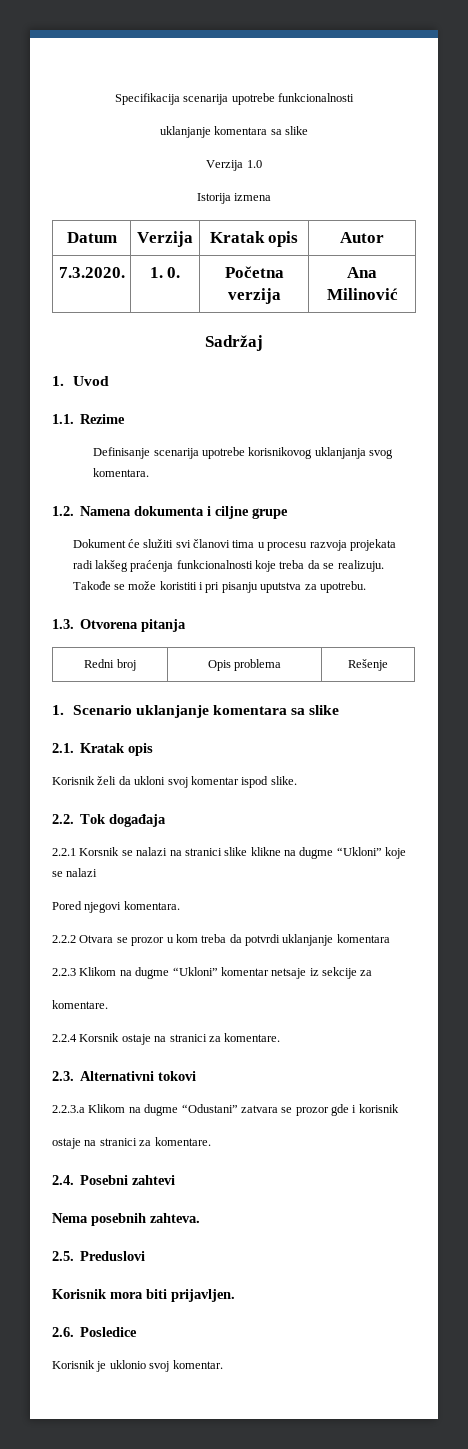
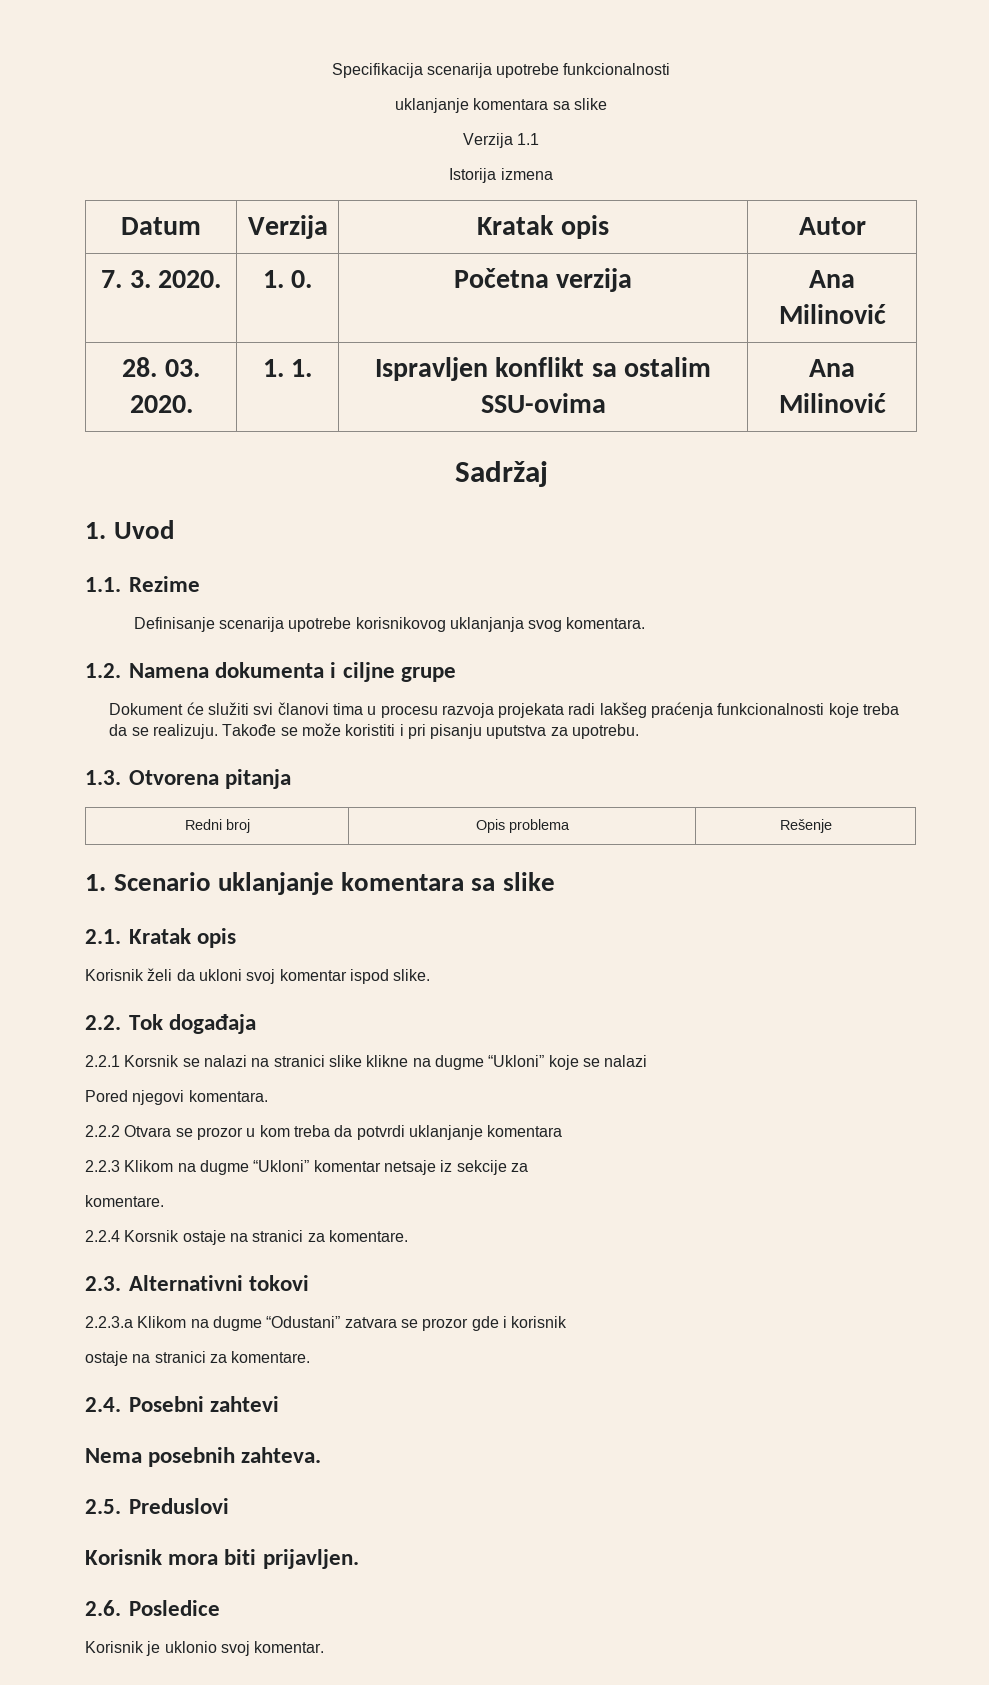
[246,160,262,168] 1.0 -> [517,133,540,145] 1.1
[58,267,125,278] 7.3.2020. -> [100,270,222,288] 7. 3. 2020.
(398, 294) none -> [122,357,200,377] [129,395,193,413] [262,359,313,377] [374,357,712,381] [480,393,606,413] [809,359,855,377] [778,393,886,413] // 28. 03. 2020. | 1. 1. | Ispravljen konflikt sa ostalim SSU-ovima | Ana Milinović

